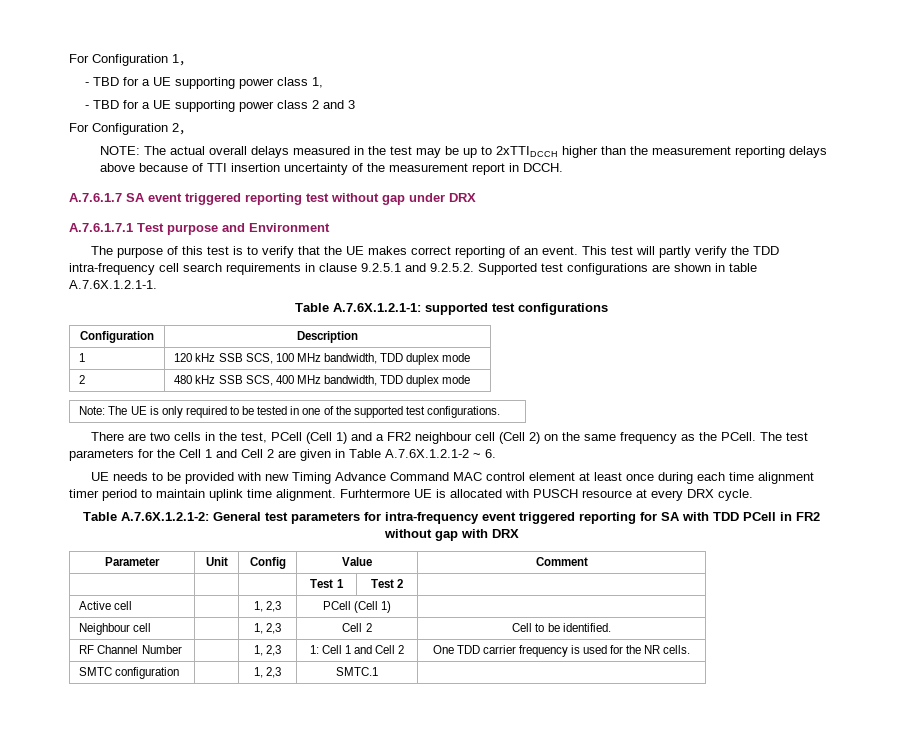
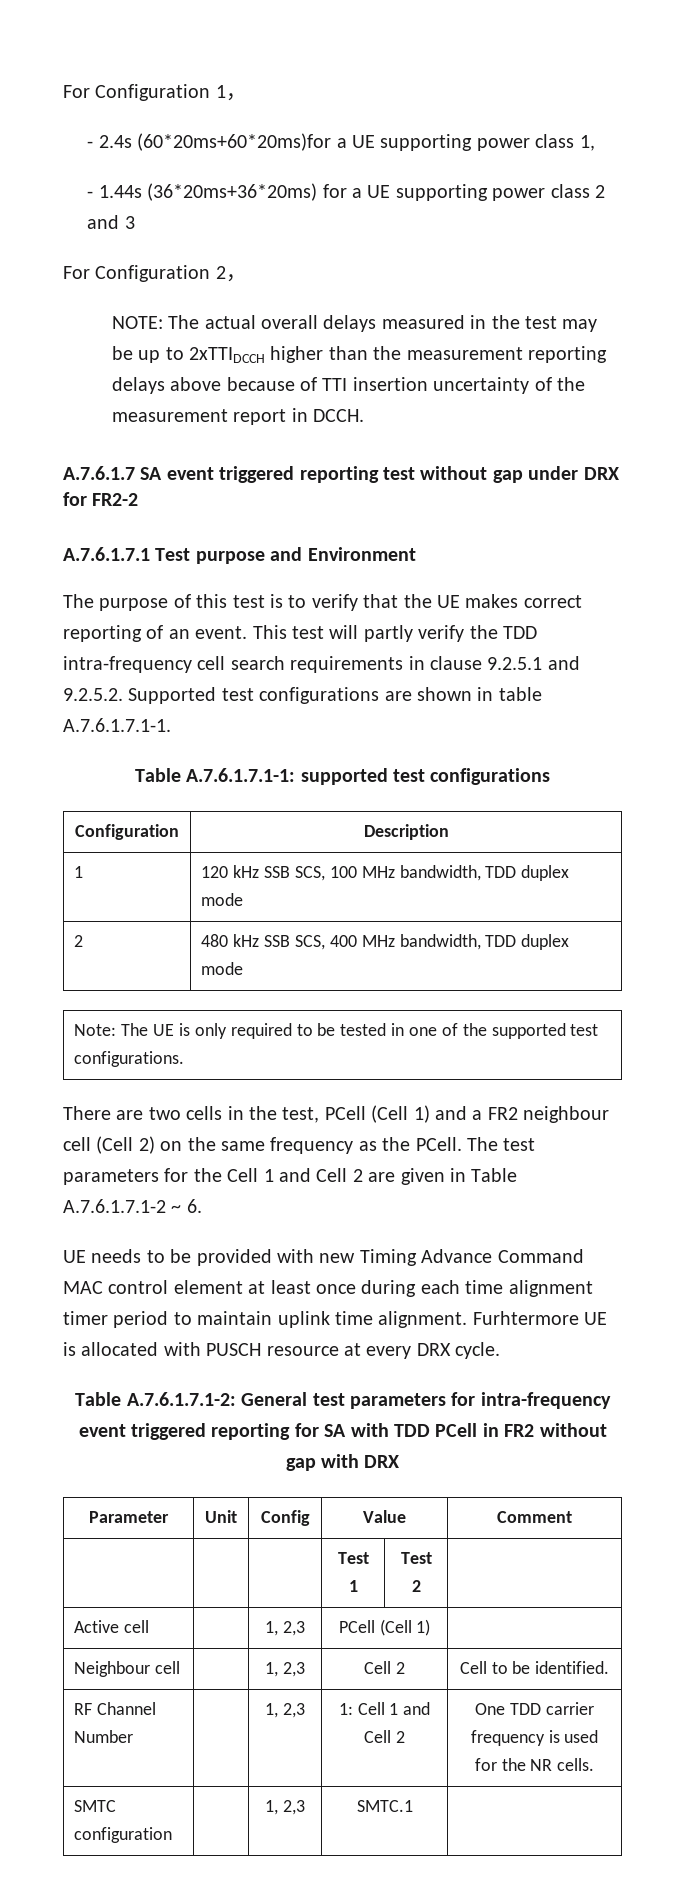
[92,77,139,86] TBD for -> [98,133,332,151] 2.4s (60*20ms+60*20ms)for
[92,100,119,109] TBD -> [98,183,318,201] 1.44s (36*20ms+36*20ms)
(476, 197) none -> [63,492,139,506] for FR2-2
[69,280,157,289] [295,303,421,312] A.7.6X.1.2.1-1. // Table A.7.6X.1.2.1-1: -> [63,718,171,732] [134,768,296,782] A.7.6.1.7.1-1. // Table A.7.6.1.7.1-1:
[385,449,469,458] A.7.6X.1.2.1-2 -> [63,1199,166,1213] A.7.6.1.7.1-2
[121,512,209,521] A.7.6X.1.2.1-2: -> [126,1392,236,1406] A.7.6.1.7.1-2:

